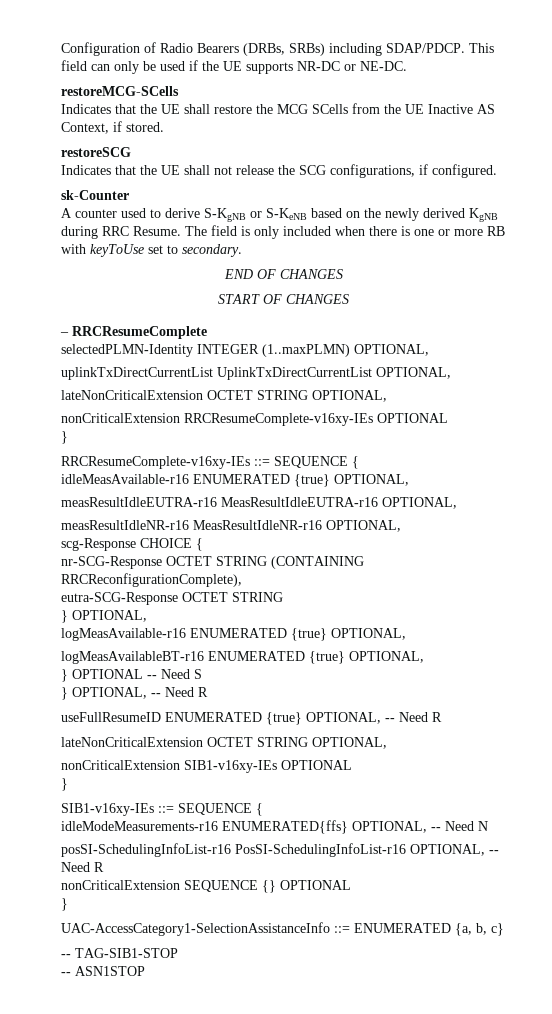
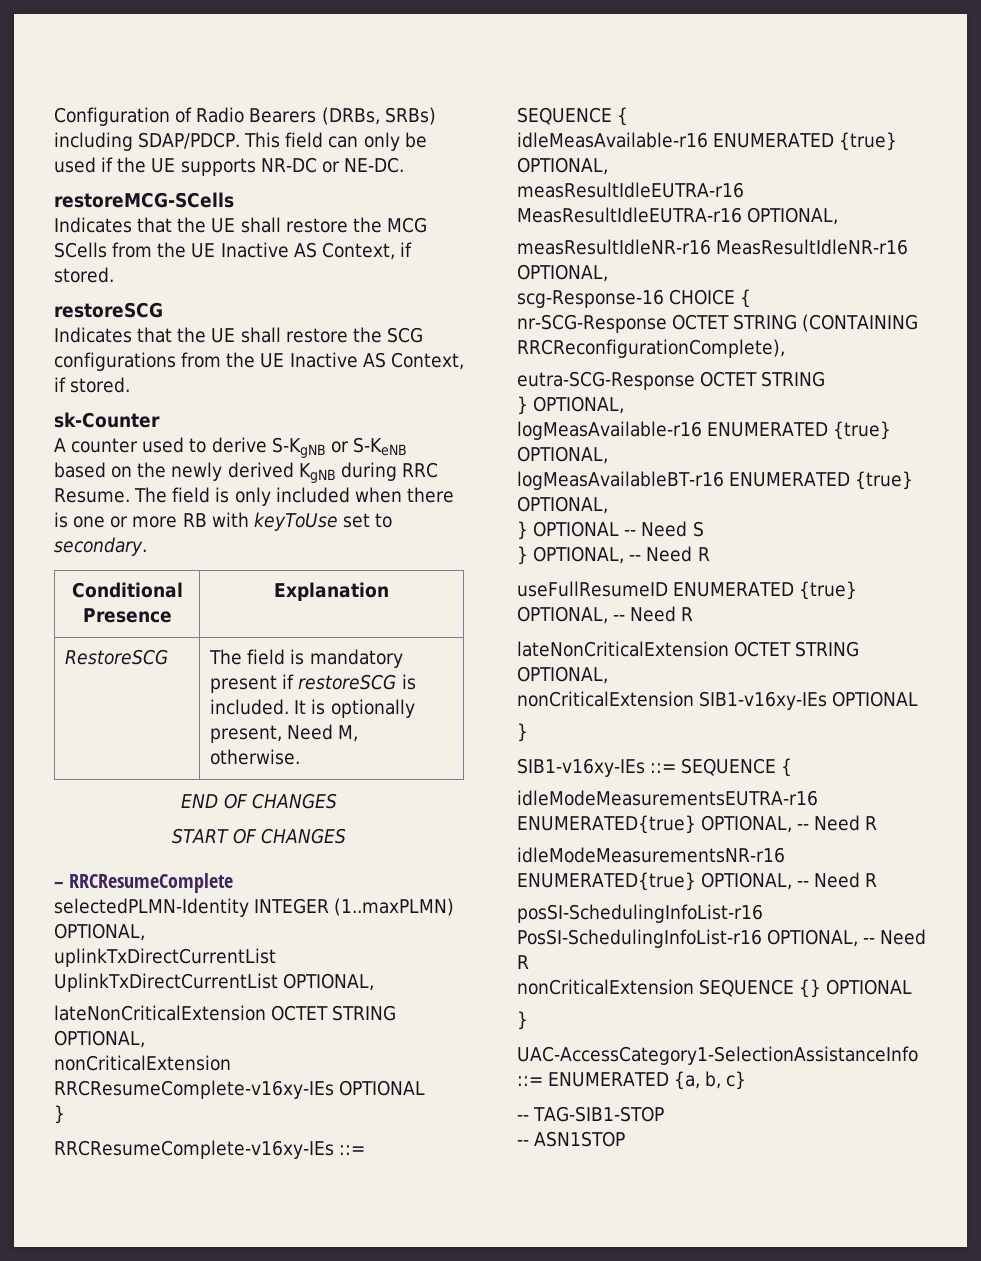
[214,164,497,178] not release the SCG configurations, if configured. -> [285,327,423,343] [54,352,464,371] [54,377,131,393] restore the SCG configurations from the UE Inactive AS Context, if stored.
(242, 250) none -> [71,582,183,598] [82,608,172,623] [274,582,389,601] [65,649,169,665] [209,649,403,668] [210,674,416,693] [210,699,415,718] [210,724,359,743] [210,749,301,765] // Conditional Presence | Explanation // RestoreSCG | The field is mandatory present if restoreSCG is included. It is optionally present, Need M, otherwise.
[61,538,136,551] scg-Response -> [517,289,664,308] scg-Response-16
[61,820,488,834] idleModeMeasurements-r16 ENUMERATED{ffs} OPTIONAL, -- Need N -> [517,790,818,806] [517,815,878,834] [517,847,785,863] [517,872,878,891] idleModeMeasurementsEUTRA-r16 ENUMERATED{true} OPTIONAL, -- Need R // idleModeMeasurementsNR-r16 ENUMERATED{true} OPTIONAL, -- Need R

